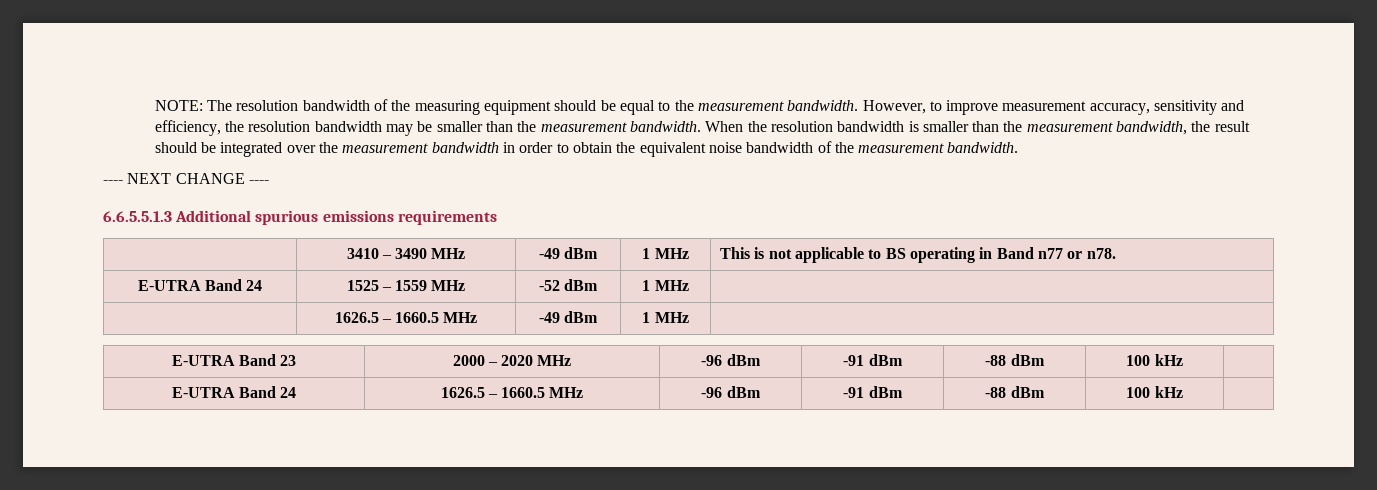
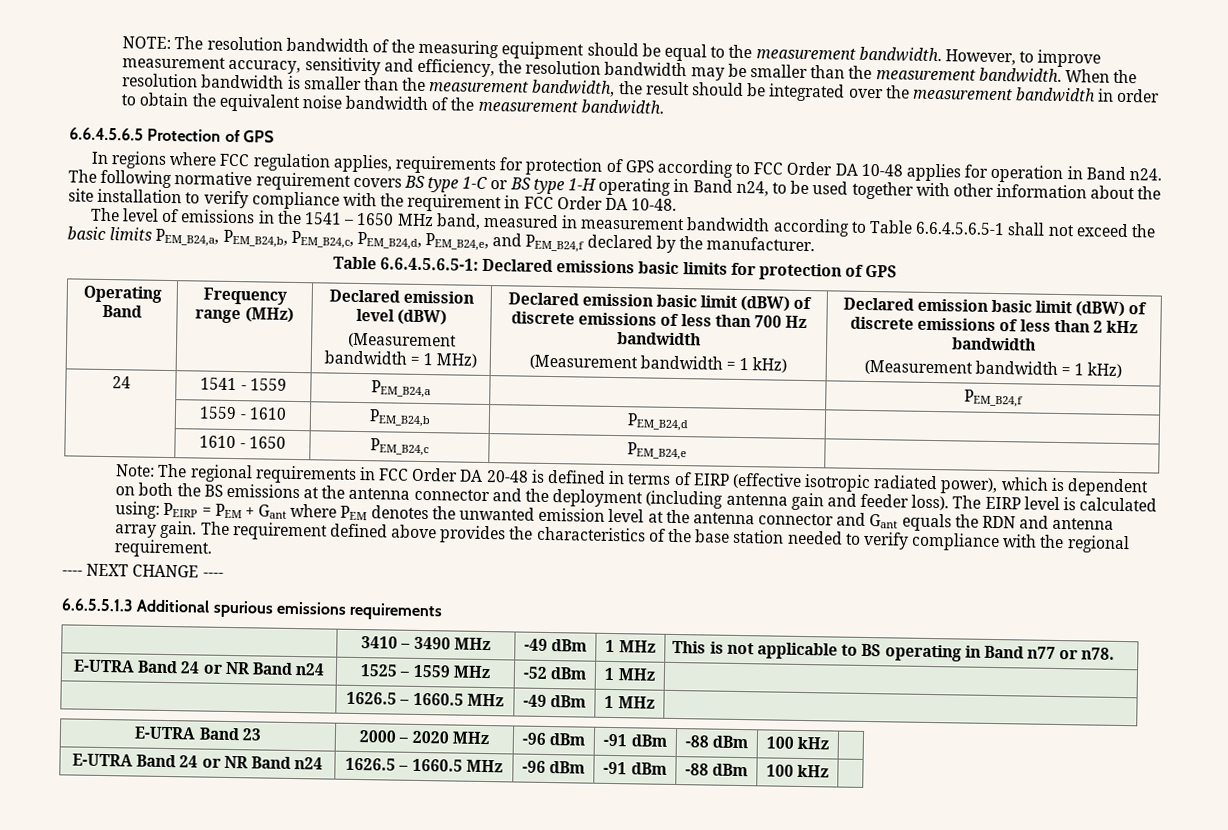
(1019, 147) none -> [69,127,274,143] [90,151,1162,184] [68,169,1162,200] [68,188,678,213] [89,207,1156,238] [67,226,816,253] [332,256,898,281] [82,285,162,303] [102,304,142,318] [202,287,287,305] [195,307,294,324] [328,289,475,304] [355,308,448,326] [347,332,457,349] [323,350,478,368] [507,292,813,312] [510,311,808,329] [617,332,701,346] [528,354,788,373] [842,297,1148,318] [849,316,1139,334] [952,337,1036,351] [863,359,1123,378] [111,376,131,389] [200,377,287,391] [370,380,431,399] [964,389,1023,408] [199,406,287,420] [369,409,431,428] [626,413,689,432] [199,435,286,449] [370,438,429,457] [627,442,687,461] [115,463,1150,497] [115,482,1158,512] [115,501,1115,532] [115,520,1130,554] [114,539,213,558] // 6.6.4.5.6.5 Protection of GPS // In regions where FCC regulation applies, requirements for protection of GPS according to FCC Order DA 10-48 applies for operation in Band n24. The following normative requirement covers BS type 1-C or BS type 1-H operating in Band n24, to be used together with other information about the site installation to verify compliance with the requirement in FCC Order DA 10-48. // The level of emissions in the 1541 – 1650 MHz band, measured in measurement bandwidth according to Table 6.6.4.5.6.5-1 shall not exceed the basic limits PEM_B24,a, PEM_B24,b, PEM_B24,c, PEM_B24,d, PEM_B24,e, and PEM_B24,f declared by the manufacturer. // Table 6.6.4.5.6.5-1: Declared emissions basic limits for protection of GPS // Operating Band | Frequency range (MHz) | Declared emission level (dBW) // (Measurement bandwidth = 1 MHz) | Declared emission basic limit (dBW) of discrete emissions of less than 700 Hz bandwidth // (Measurement bandwidth = 1 kHz) | Declared emission basic limit (dBW) of discrete emissions of less than 2 kHz bandwidth // (Measurement bandwidth = 1 kHz) // 24 | 1541 - 1559 | PEM_B24,a | | PEM_B24,f // | 1559 - 1610 | PEM_B24,b | PEM_B24,d | // | 1610 - 1650 | PEM_B24,c | PEM_B24,e | // Note: The regional requirements in FCC Order DA 20-48 is defined in terms of EIRP (effective isotropic radiated power), which is dependent on both the BS emissions at the antenna connector and the deployment (including antenna gain and feeder loss). The EIRP level is calculated using: PEIRP = PEM + Gant where PEM denotes the unwanted emission level at the antenna connector and Gant equals the RDN and antenna array gain. The requirement defined above provides the characteristics of the base station needed to verify compliance with the regional requirement.
(263, 285) none -> [202,661,326,676] or NR Band n24
(297, 392) none -> [201,755,324,770] or NR Band n24

